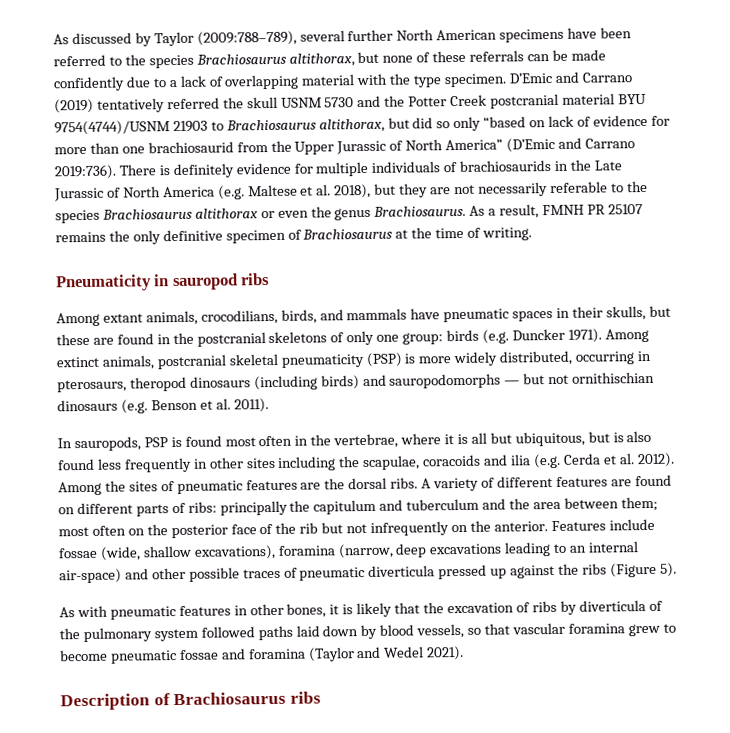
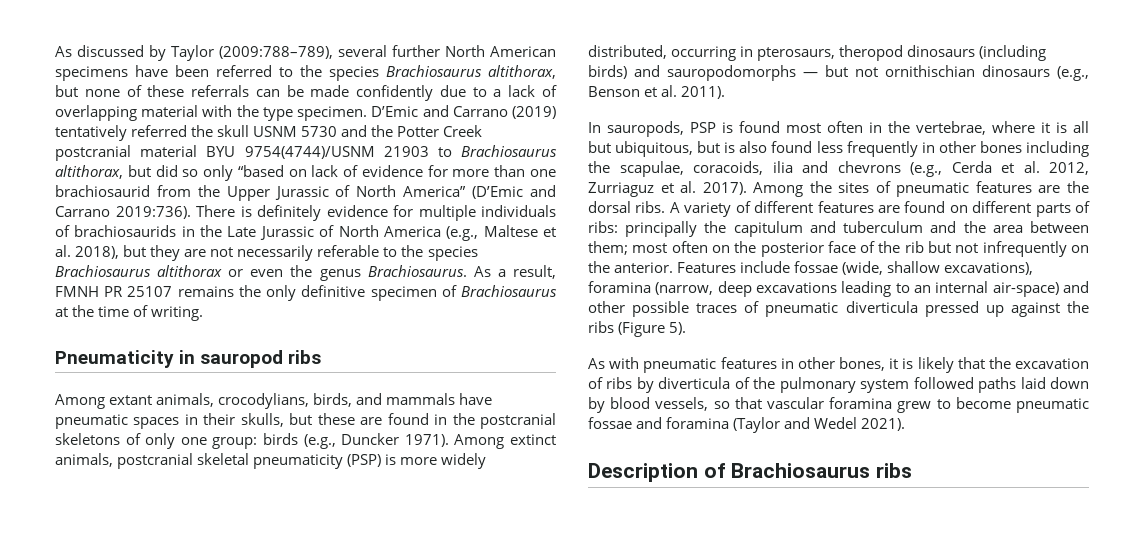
[217,185,245,200] (e.g. -> [446,226,479,241] (e.g.,
[200,309,278,325] crocodilians, -> [218,393,310,409] crocodylians,
[481,329,509,344] (e.g. -> [303,434,336,449] (e.g.,
[120,399,148,414] (e.g. -> [1057,66,1089,81] (e.g.,
[245,457,276,469] sites -> [979,141,1022,153] bones
[422,452,675,469] coracoids and ilia (e.g. Cerda et al. 2012). -> [693,161,1089,177] [588,181,747,197] coracoids, ilia and chevrons (e.g., Cerda et al. 2012, Zurriaguz et al. 2017).

